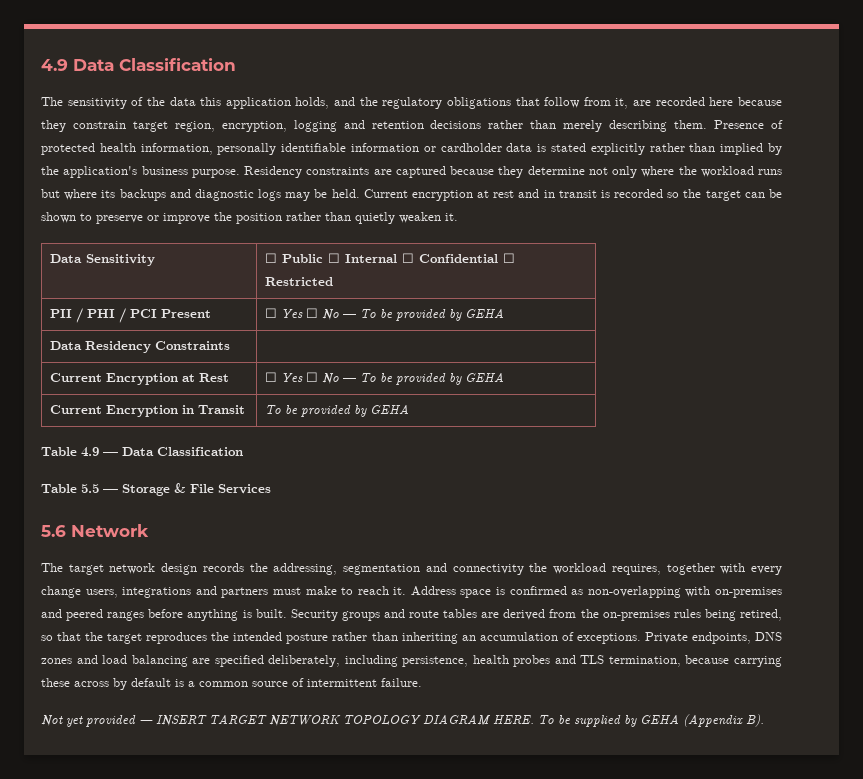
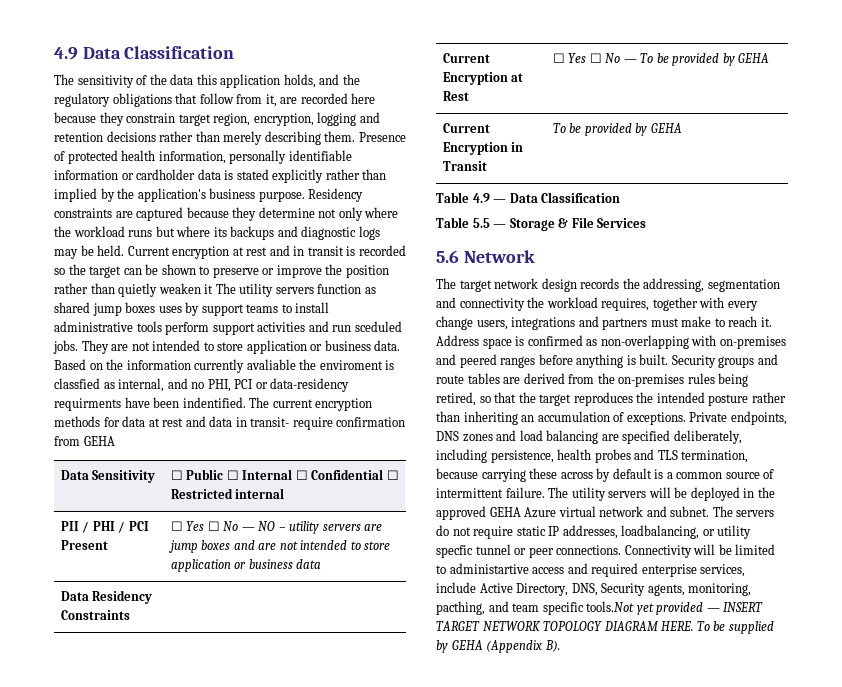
[445,213,458,221] it. -> [204,283,376,297] [54,302,330,316] [54,321,402,335] [53,340,401,354] [54,359,395,373] [54,378,350,392] [54,397,373,411] [54,416,406,430] [54,436,115,446] it The utility servers function as shared jump boxes uses by support teams to install administrative tools perform support activities and run sceduled jobs. They are not intended to store application or business data. Based on the information currently avaliable the enviroment is classfied as internal, and no PHI, PCI or data-residency requirments have been indentified. The current encryption methods for data at rest and data in transit- require confirmation from GEHA
(334, 281) none -> [235,488,285,499] internal
[360,308,505,321] To be provided by GEHA -> [258,521,383,534] [168,540,391,553] [170,559,322,572] NO – utility servers are jump boxes and are not intended to store application or business data
[41,715,63,727] // Not -> [548,487,775,501] [436,506,775,520] [436,525,752,539] [436,544,776,558] [436,563,746,577] [436,582,752,596] [436,601,635,615] The utility servers will be deployed in the approved GEHA Azure virtual network and subnet. The servers do not require static IP addresses, loadbalancing, or utility specfic tunnel or peer connections. Connectivity will be limited to administartive access and required enterprise services, include Active Directory, DNS, Security agents, monitoring, pacthing, and team specific tools.Not

